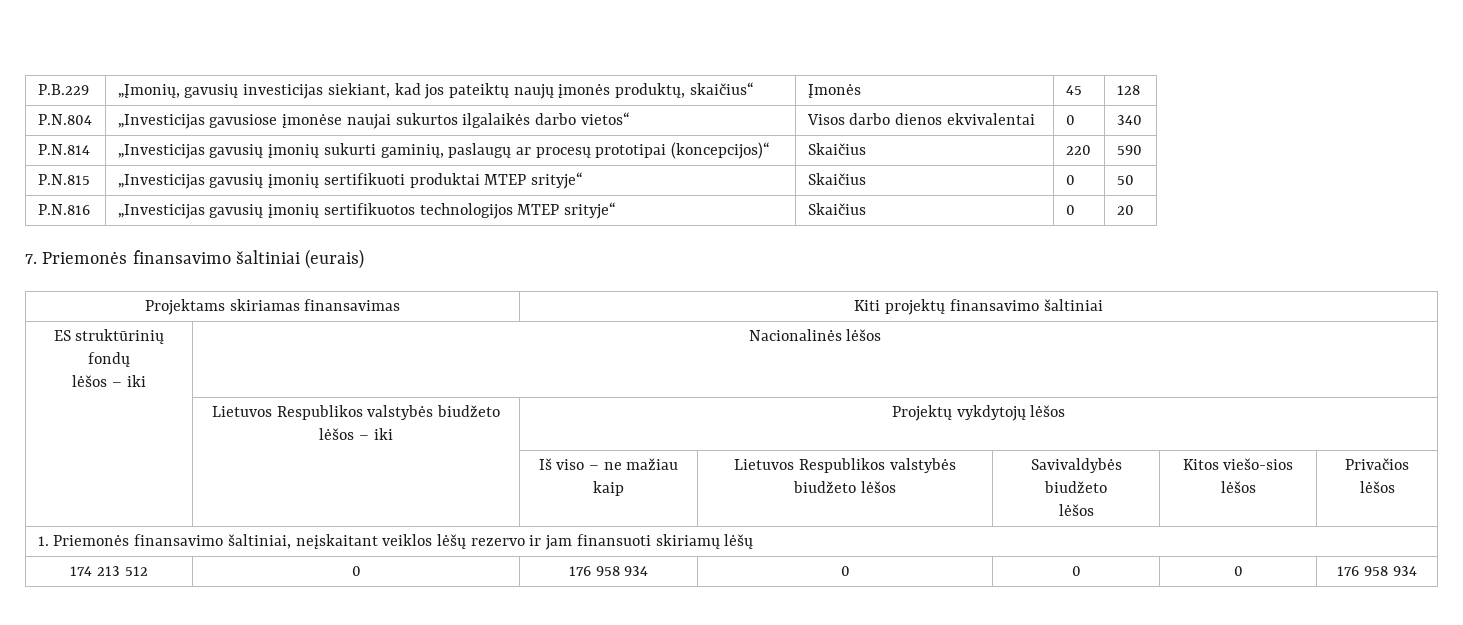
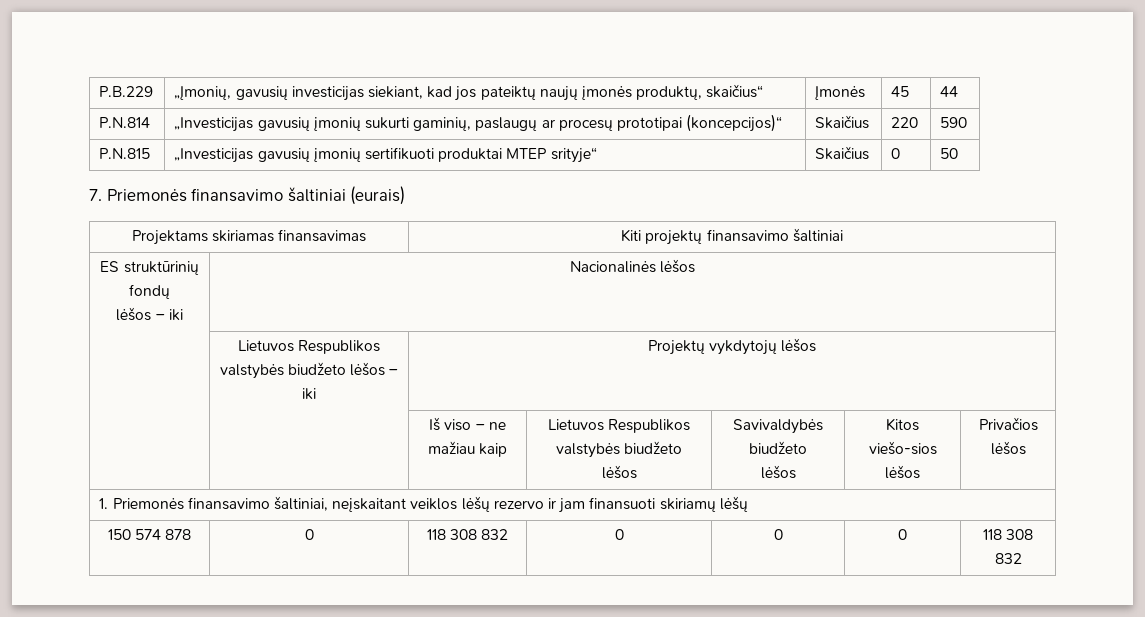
[1116,85,1140,95] [37,114,92,125] [117,112,629,129] [806,113,1035,125] [1065,115,1075,125] [1116,115,1142,125] 128 // P.N.804 | „Investicijas gavusiose įmonėse naujai sukurtos ilgalaikės darbo vietos“ | Visos darbo dienos ekvivalentai | 0 | 340 -> [940,86,959,97] 44
[37,204,90,215] [117,202,616,219] [807,203,866,215] [1065,205,1075,215] [1116,205,1134,215] // P.N.816 | „Investicijas gavusių įmonių sertifikuotos technologijos MTEP srityje“ | Skaičius | 0 | 20 -> (959, 153) none
[70,566,148,576] [351,566,361,576] [568,566,649,576] 174 213 512 | 0 | 176 958 934 -> [107,529,192,540] [304,529,314,540] [426,529,509,540] 150 574 878 | 0 | 118 308 832
[1337,566,1417,576] 176 958 934 -> [982,529,1034,540] [994,553,1022,564] 118 308 832

